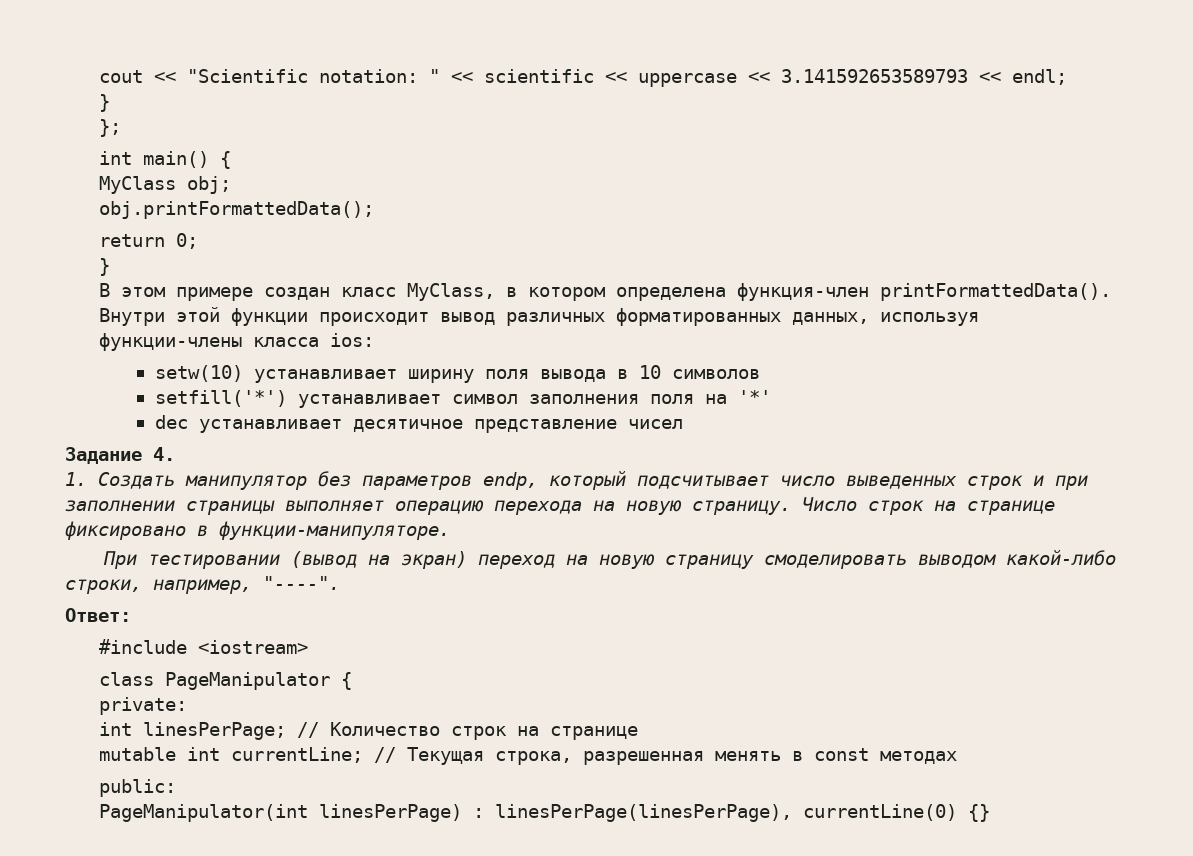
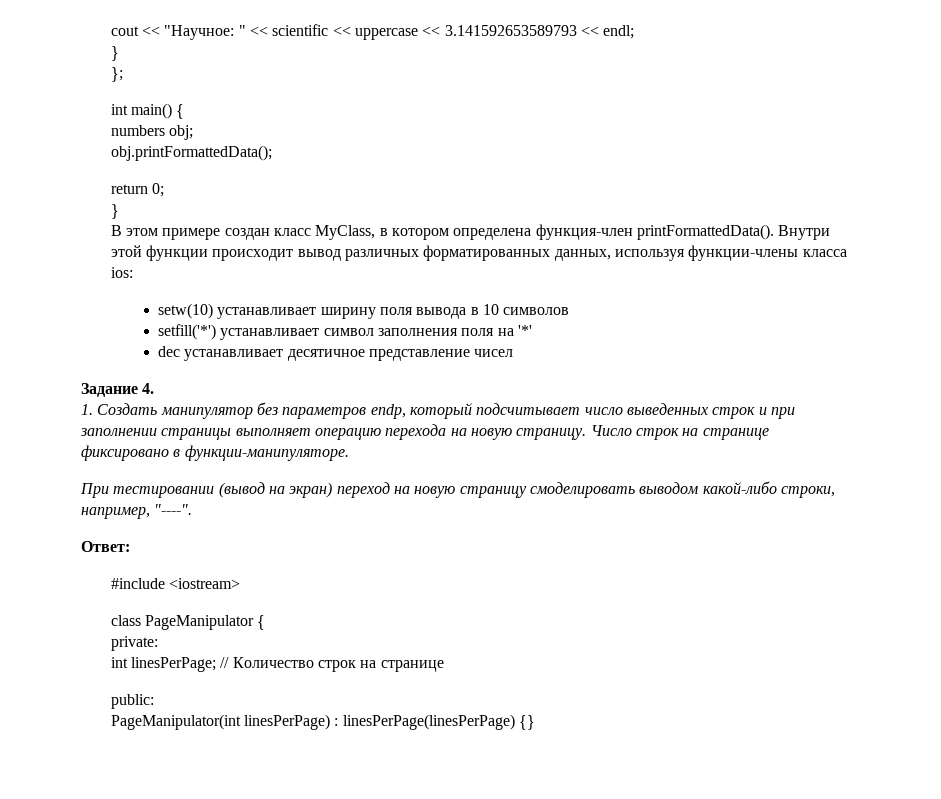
[187,69,419,83] "Scientific notation: -> [164,25,235,40] "Научное:
[99,176,177,194] MyClass -> [110,125,165,136] numbers
[99,747,958,765] // mutable int currentLine; // Текущая строка, разрешенная менять в const методах -> (444, 666) none
[495,804,958,822] linesPerPage(linesPerPage), currentLine(0) -> [342,714,515,730] linesPerPage(linesPerPage)

